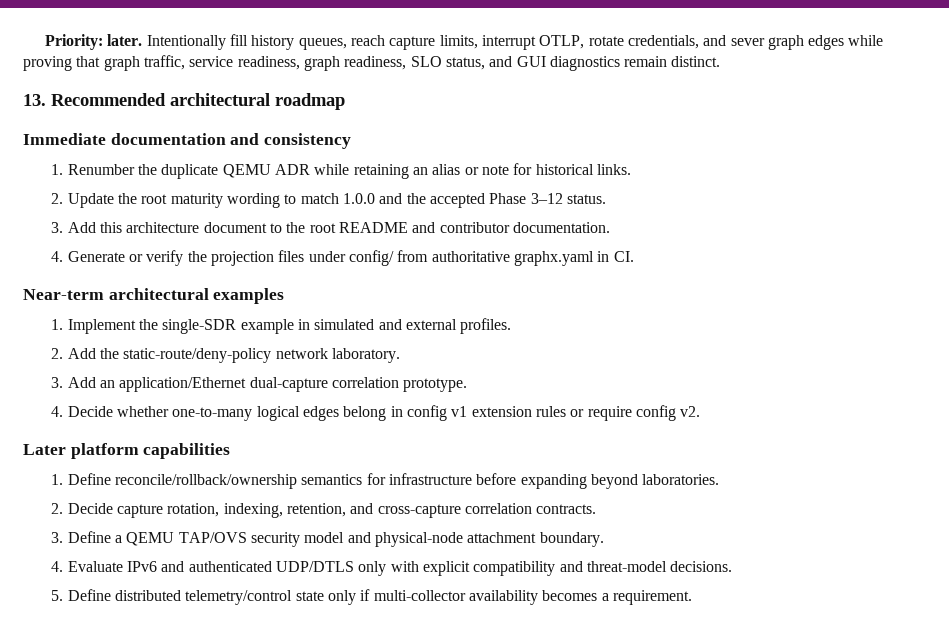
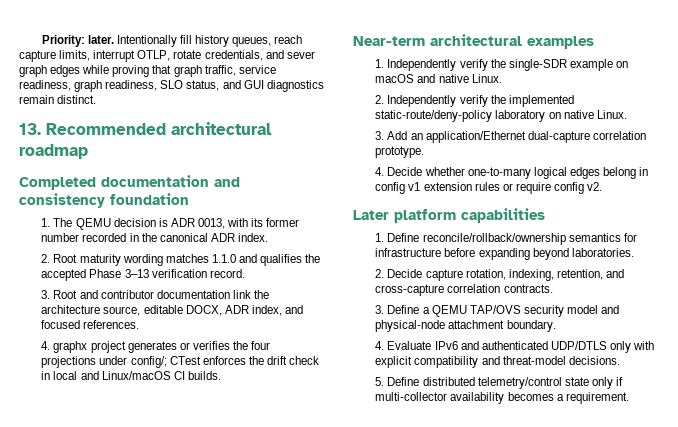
[23,133,106,145] Immediate -> [19,177,96,190] Completed
[51,163,631,179] [51,193,606,208] [51,222,610,233] [51,250,634,266] // 1. Renumber the duplicate QEMU ADR while retaining an alias or note for historical links. // 2. Update the root maturity wording to match 1.0.0 and the accepted Phase 3–12 status. // 3. Add this architecture document to the root README and contributor documentation. // 4. Generate or verify the projection files under config/ from authoritative graphx.yaml in CI. -> [110,193,189,205] [41,218,300,230] [41,233,268,242] [41,254,321,266] [41,269,245,281] [41,290,269,299] [41,305,303,316] [41,320,140,329] [41,341,271,353] [41,356,320,368] [41,371,221,380] foundation // 1. The QEMU decision is ADR 0013, with its former number recorded in the canonical ADR index. // 2. Root maturity wording matches 1.1.0 and qualifies the accepted Phase 3–13 verification record. // 3. Root and contributor documentation link the architecture source, editable DOCX, ADR index, and focused references. // 4. graphx project generates or verifies the four projections under config/; CTest enforces the drift check in local and Linux/macOS CI builds.
[67,319,136,334] Implement -> [387,59,488,71] Independently verify
[298,318,512,334] [51,348,401,363] in simulated and external profiles. // 2. Add the static-route/deny-policy network laboratory. -> [615,61,628,68] [375,74,502,83] [375,95,574,107] [375,110,627,122] on macOS and native Linux. // 2. Independently verify the implemented static-route/deny-policy laboratory on native Linux.

